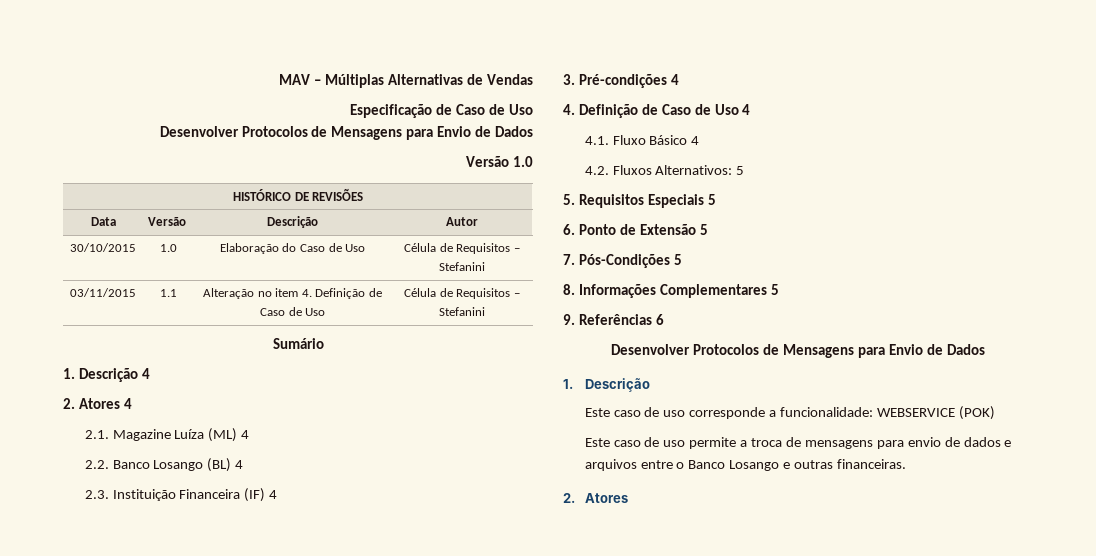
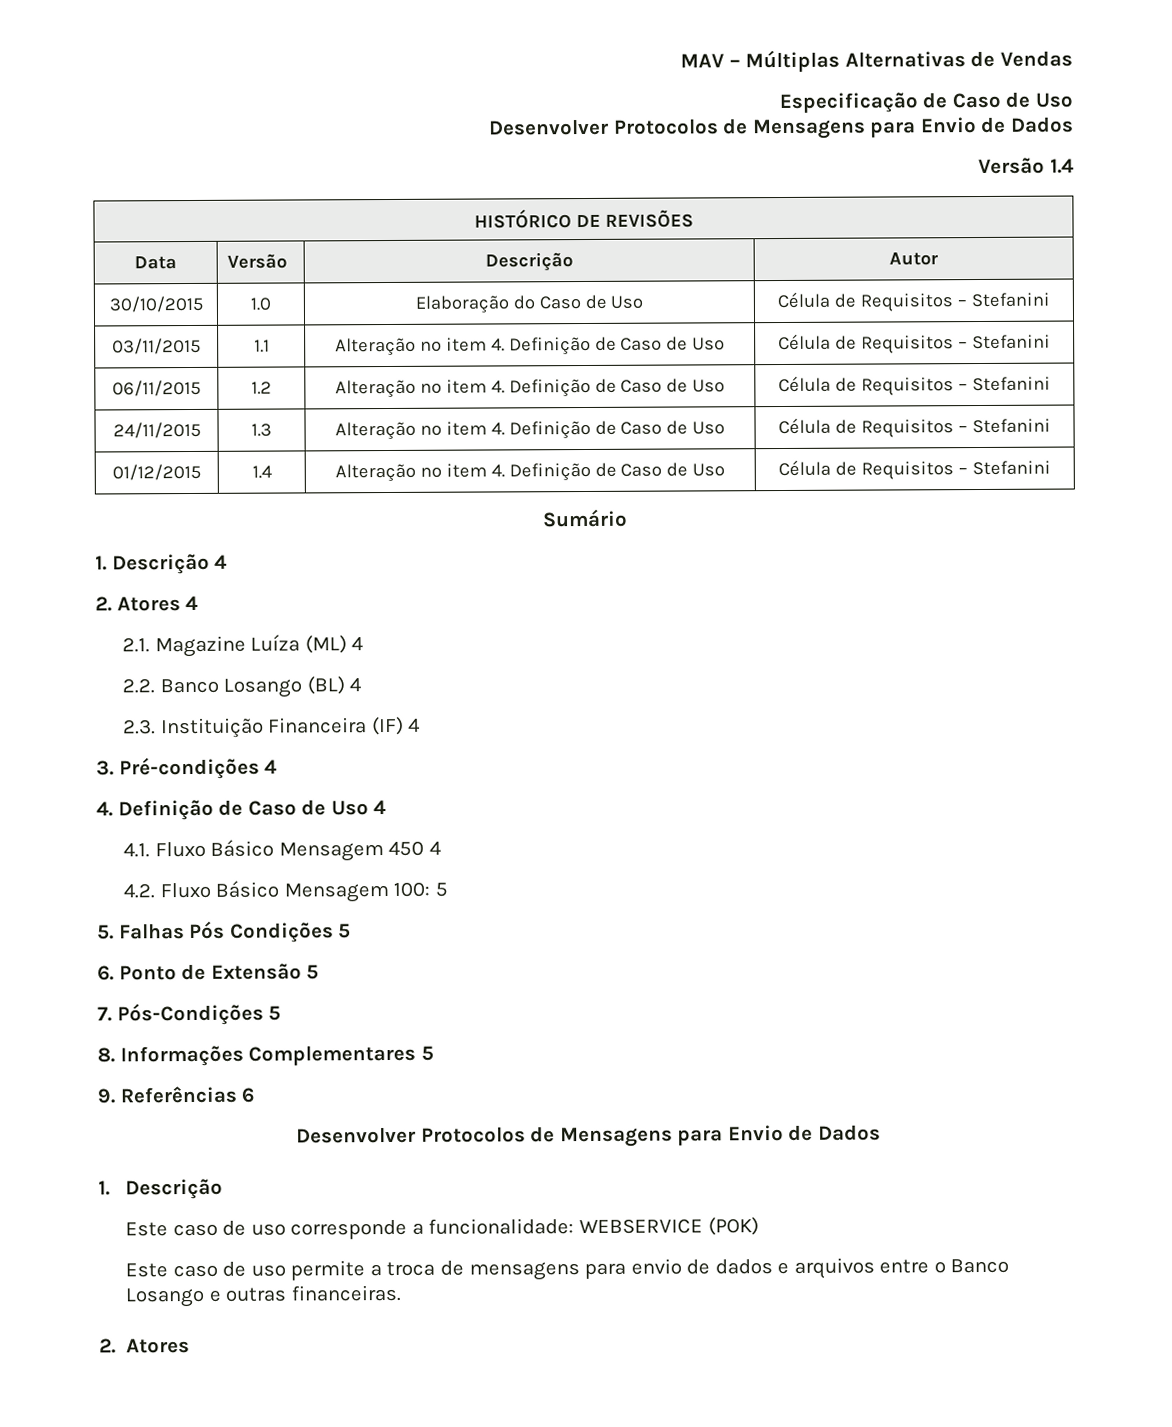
[513,156,533,167] 1.0 -> [1050,158,1074,174] 1.4
(485, 311) none -> [112,379,201,397] [251,381,272,395] [334,378,726,399] [778,375,1051,396] [112,421,201,439] [251,423,272,437] [334,420,726,441] [778,417,1051,438] [112,463,201,481] [251,465,272,479] [334,462,726,483] [778,459,1051,480] // 06/11/2015 | 1.2 | Alteração no item 4. Definição de Caso de Uso | Célula de Requisitos – Stefanini // 24/11/2015 | 1.3 | Alteração no item 4. Definição de Caso de Uso | Célula de Requisitos – Stefanini // 01/12/2015 | 1.4 | Alteração no item 4. Definição de Caso de Uso | Célula de Requisitos – Stefanini
(688, 140) none -> [278,840,425,862] Mensagem 450
[612,165,733,175] Fluxos Alternativos: -> [159,880,431,903] Fluxo Básico Mensagem 100:
[578,194,704,208] Requisitos Especiais -> [118,920,334,943] Falhas Pós Condições

